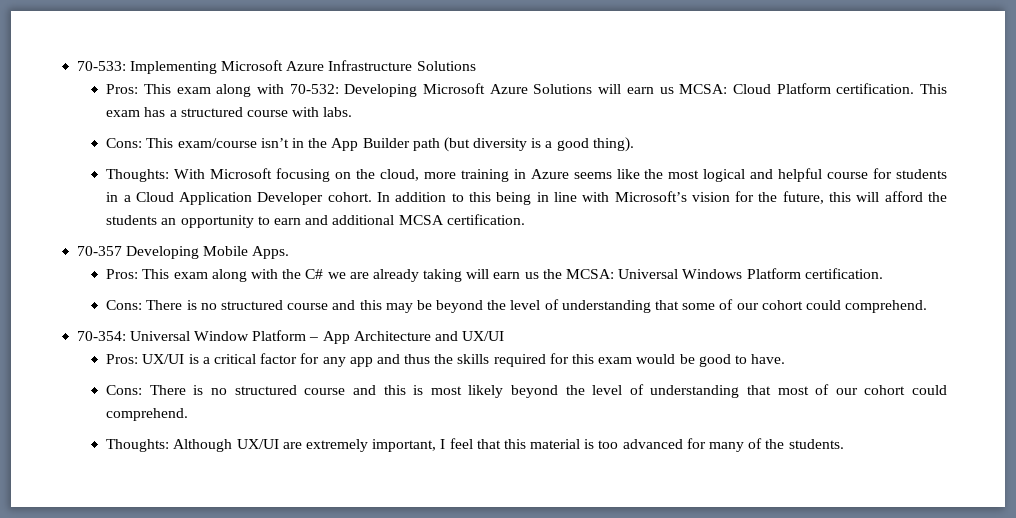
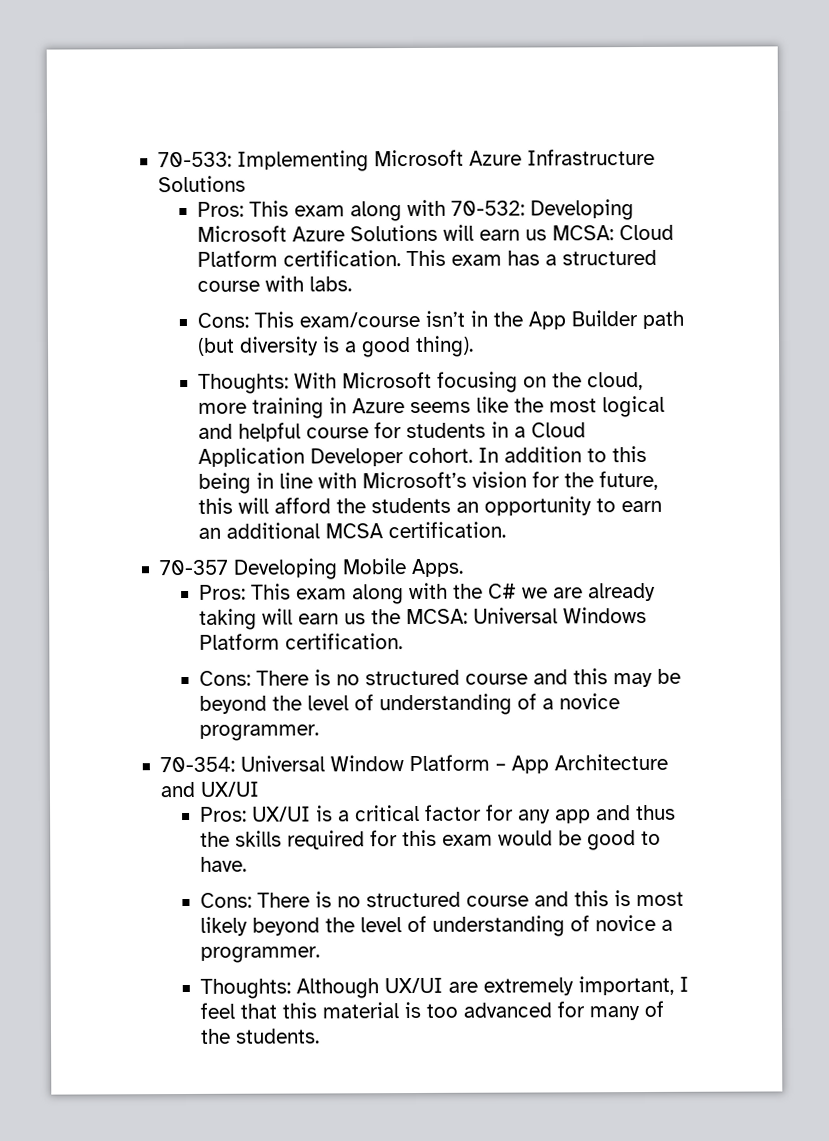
[305,215,329,225] and -> [198,527,222,539] an
[655,299,928,313] that some of our cohort could comprehend. -> [517,693,621,710] [199,724,320,741] of a novice programmer.
[746,384,947,395] [106,408,189,421] that most of our cohort could comprehend. -> [570,914,674,932] [200,946,321,963] of novice a programmer.

